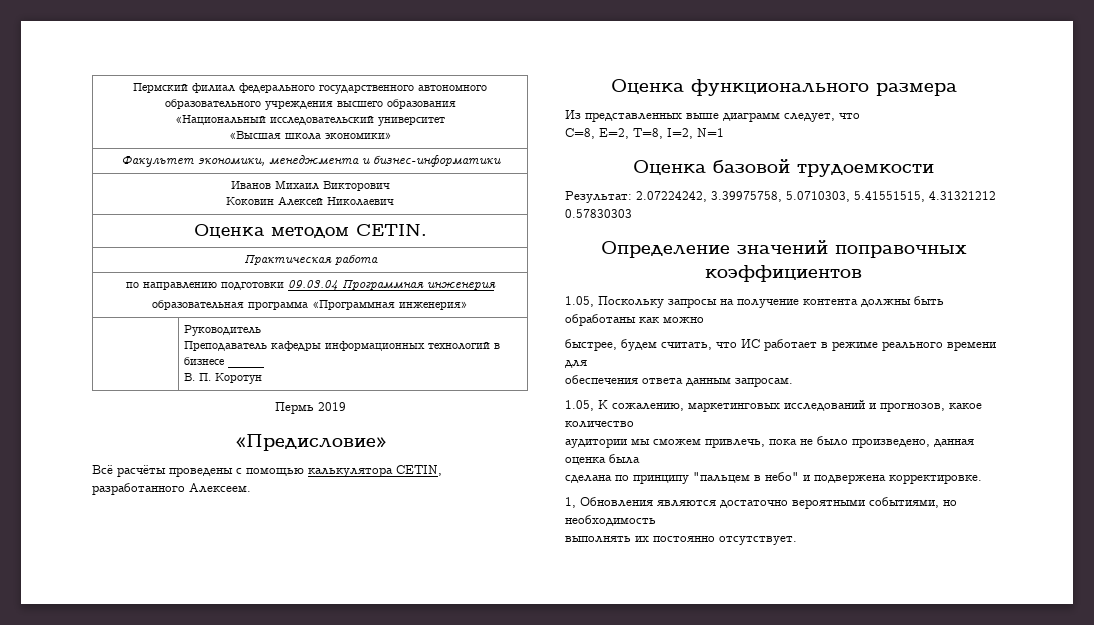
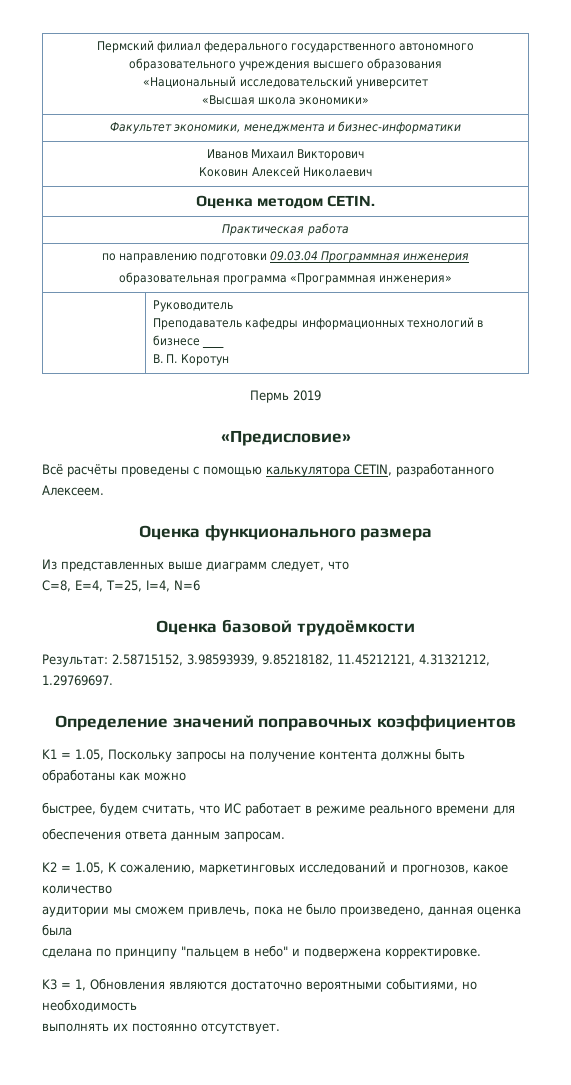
[599,128,724,139] E=2, T=8, I=2, N=1 -> [75,580,200,592] E=4, T=25, I=4, N=6
[797,164,934,177] трудоемкости -> [296,620,415,636] трудоёмкости
[636,191,996,202] [565,209,632,218] 2.07224242, 3.39975758, 5.0710303, 5.41551515, 4.31321212 0.57830303 -> [112,654,490,666] [42,675,113,686] 2.58715152, 3.98593939, 9.85218182, 11.45212121, 4.31321212, 1.29769697.
(862, 273) none -> [42,749,71,759] K1 =
(793, 382) none -> [42,862,71,872] K2 =
(982, 479) none -> [42,979,71,990] K3 =

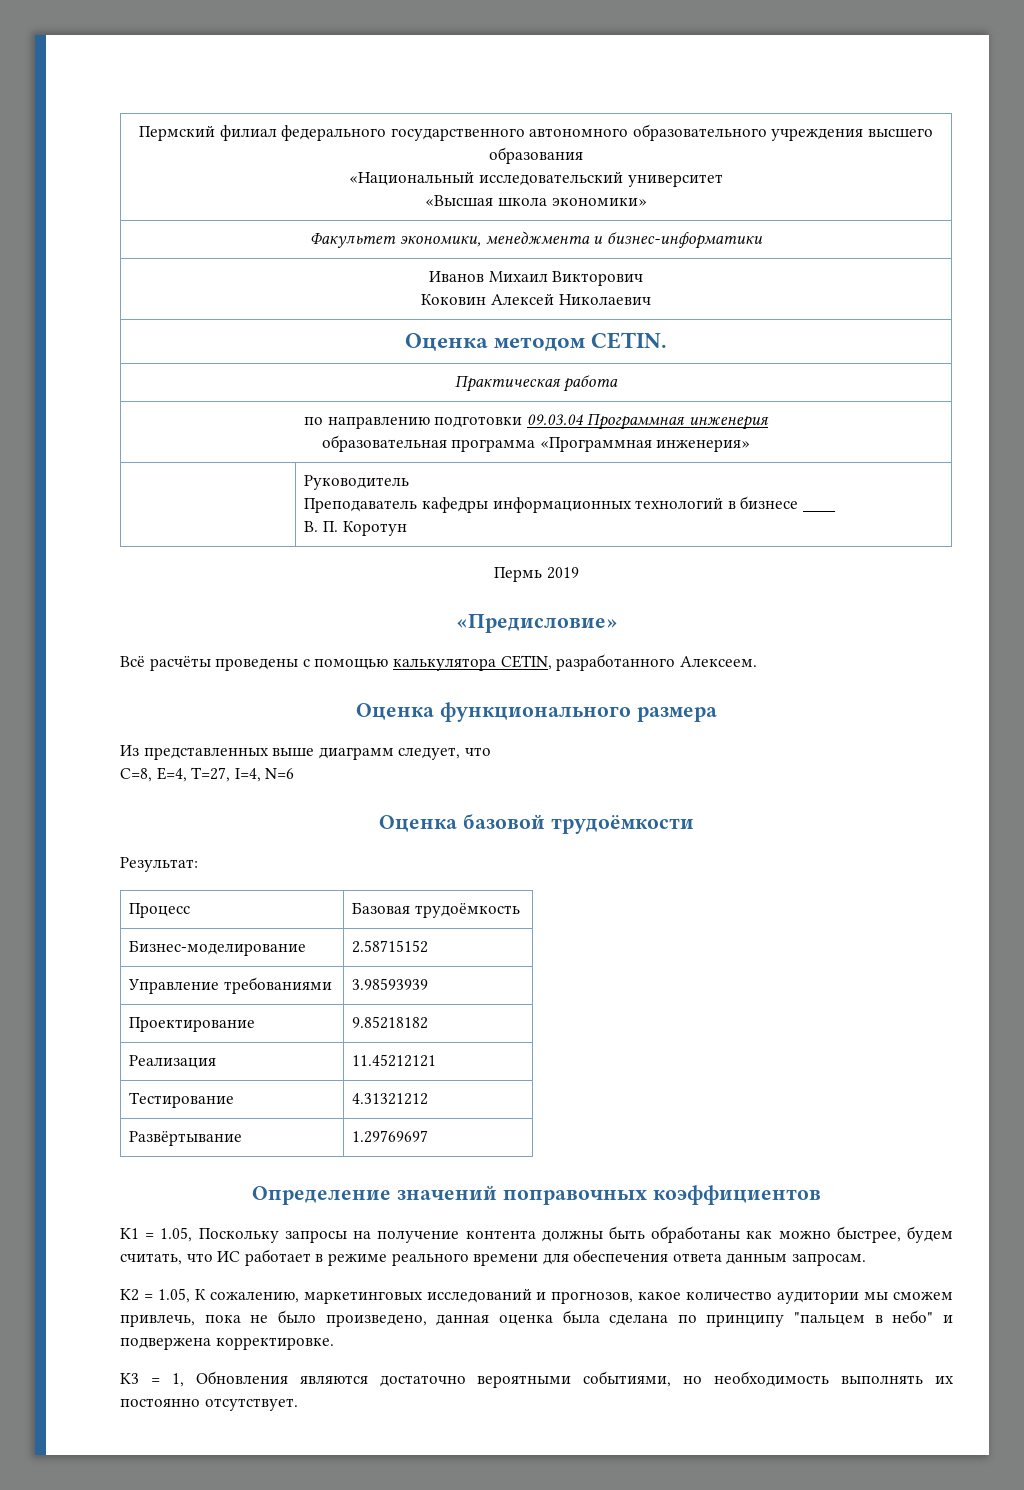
[106,580,142,592] T=25, -> [191,767,231,782] T=27,
[112,654,490,666] [42,675,113,686] 2.58715152, 3.98593939, 9.85218182, 11.45212121, 4.31321212, 1.29769697. -> [129,903,191,918] [352,902,521,918] [129,940,307,956] [352,940,429,953] [128,977,333,994] [352,978,429,990] [129,1017,256,1032] [352,1016,429,1029] [129,1055,217,1069] [352,1054,437,1067] [129,1092,235,1108] [352,1093,429,1105] [129,1131,243,1146] [352,1130,429,1143] // Процесс | Базовая трудоёмкость // Бизнес-моделирование | 2.58715152 // Управление требованиями | 3.98593939 // Проектирование | 9.85218182 // Реализация | 11.45212121 // Тестирование | 4.31321212 // Развёртывание | 1.29769697
(186, 776) // -> (831, 1235) none
(515, 810) // -> (569, 1259) none
(112, 889) // -> (773, 1295) none
(72, 930) // -> (600, 1316) none
(137, 1005) // -> (830, 1379) none

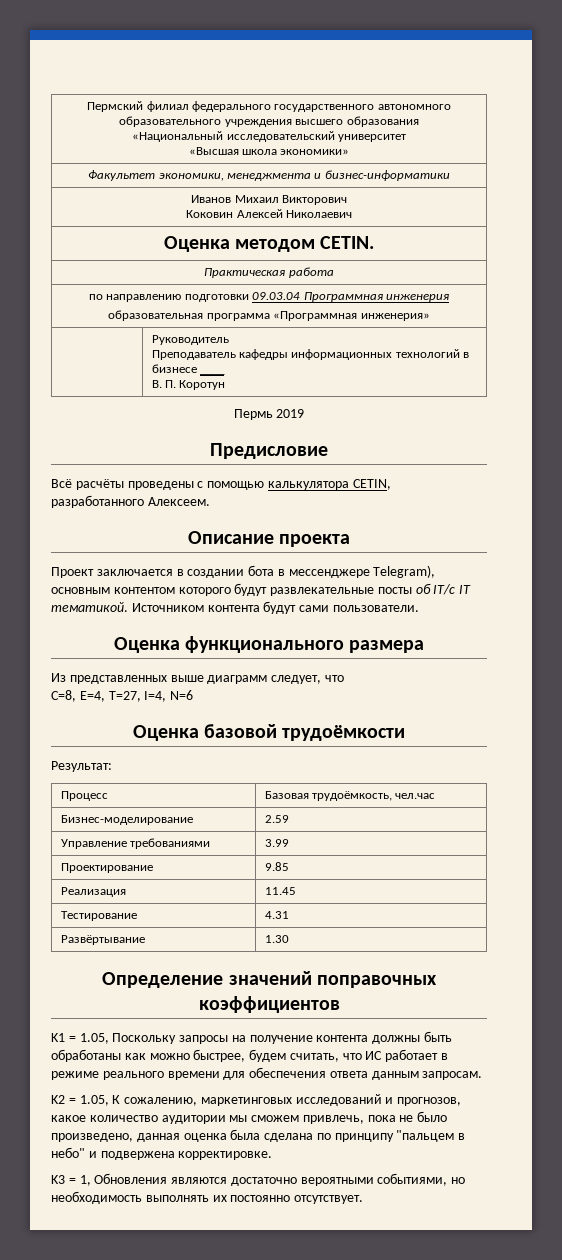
[455,614,618,633] «Предисловие» -> [210,443,328,459] Предисловие
(757, 661) none -> [187,531,351,547] [51,565,436,578] [51,583,472,596] [51,601,419,614] // Описание проекта // Проект заключается в создании бота в мессенджере Telegram), основным контентом которого будут развлекательные посты об IT/с IT тематикой. Источником контента будут сами пользователи.
[415,903,521,918] трудоёмкость -> [311,791,436,801] трудоёмкость, чел.час
[352,940,429,953] 2.58715152 -> [264,815,289,823] 2.59
[352,978,429,990] 3.98593939 -> [264,839,289,847] 3.99
[352,1016,429,1029] 9.85218182 -> [264,862,289,871] 9.85
[352,1054,437,1067] 11.45212121 -> [264,887,296,895] 11.45
[352,1093,429,1105] 4.31321212 -> [264,911,289,919] 4.31
[352,1130,429,1143] 1.29769697 -> [264,935,289,943] 1.30

